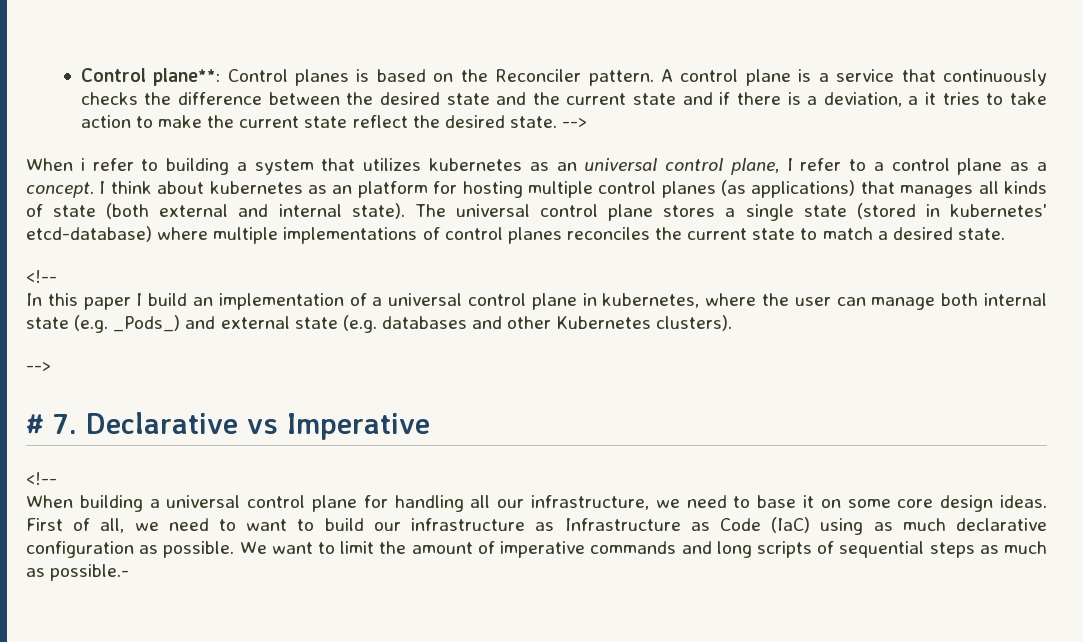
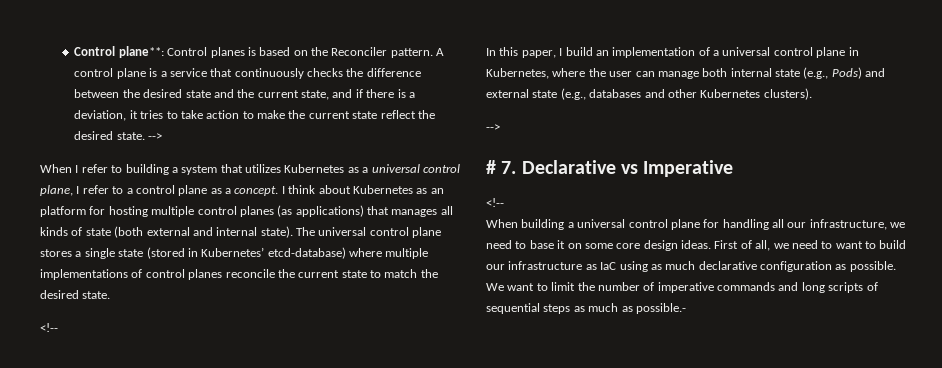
[633,93,677,105] state -> [301,90,330,100] state,
[908,96,919,105] a -> (127, 115) none
[80,158,85,171] i -> [75,165,79,173] I
[428,158,577,171] kubernetes as an -> [284,164,369,173] Kubernetes as a
[209,181,303,194] kubernetes -> [352,185,413,194] Kubernetes
[950,204,1047,217] kubernetes' -> [201,247,265,257] Kubernetes’
[566,227,650,240] reconciles -> [225,269,275,278] reconcile
[877,231,888,240] a -> [420,269,438,278] the
[83,297,131,310] paper -> [521,50,556,58] paper,
[602,293,700,308] kubernetes, -> [486,68,549,79] Kubernetes,
[74,315,181,333] (e.g. _Pods_) -> [803,67,862,79] (e.g., Pods)
[342,315,377,333] (e.g. -> [560,88,586,100] (e.g.,
[564,517,811,533] Infrastructure as Code (IaC) -> [600,262,617,270] IaC
[411,542,473,554] amount -> [597,282,640,291] number

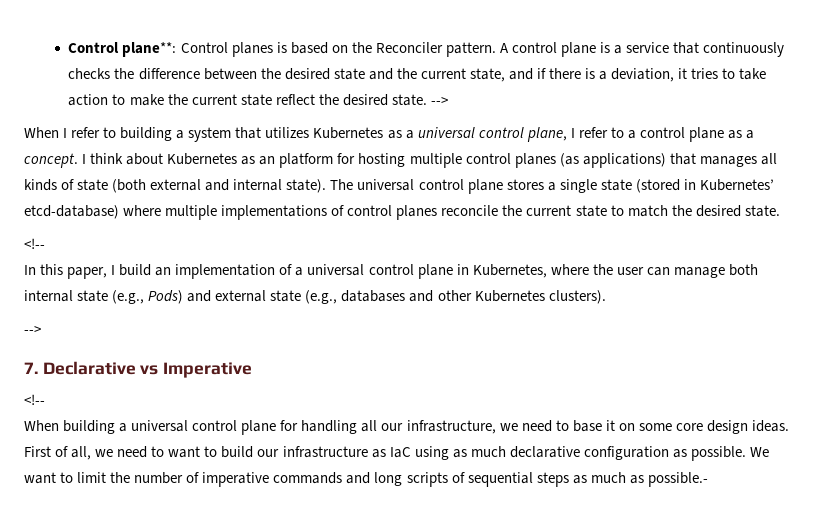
[486,160,496,174] # -> (41, 330) none

